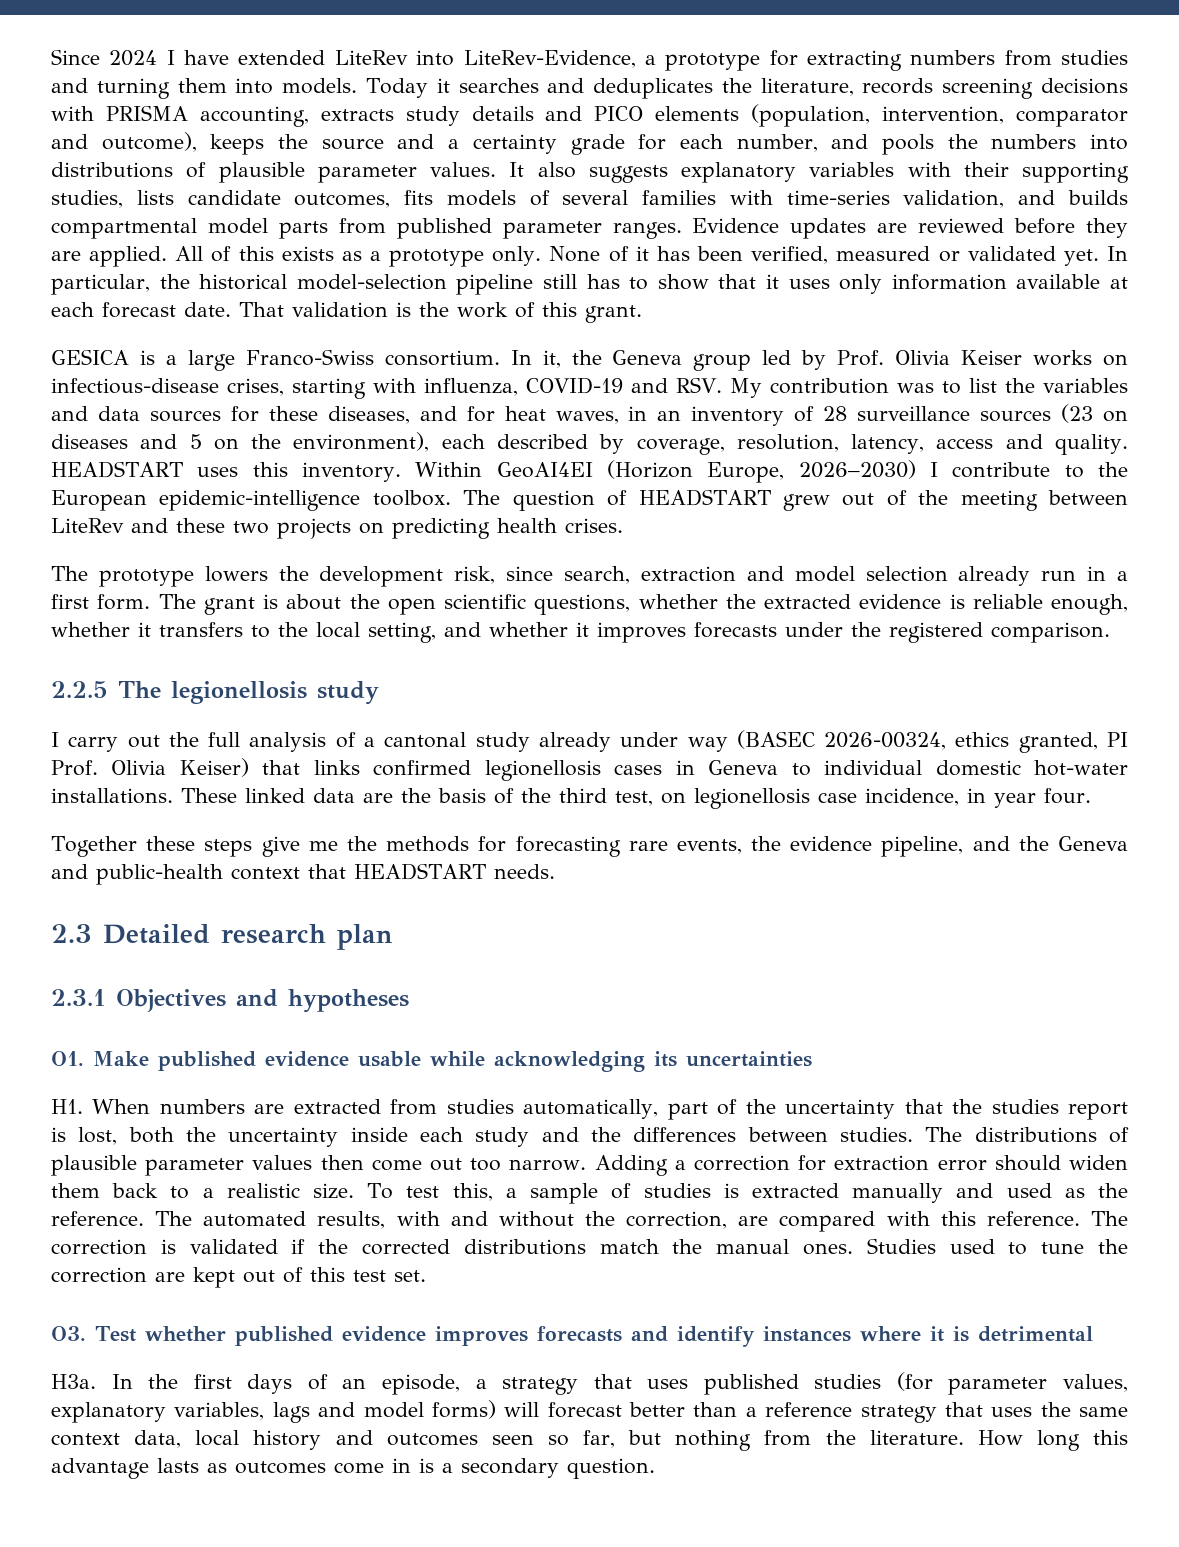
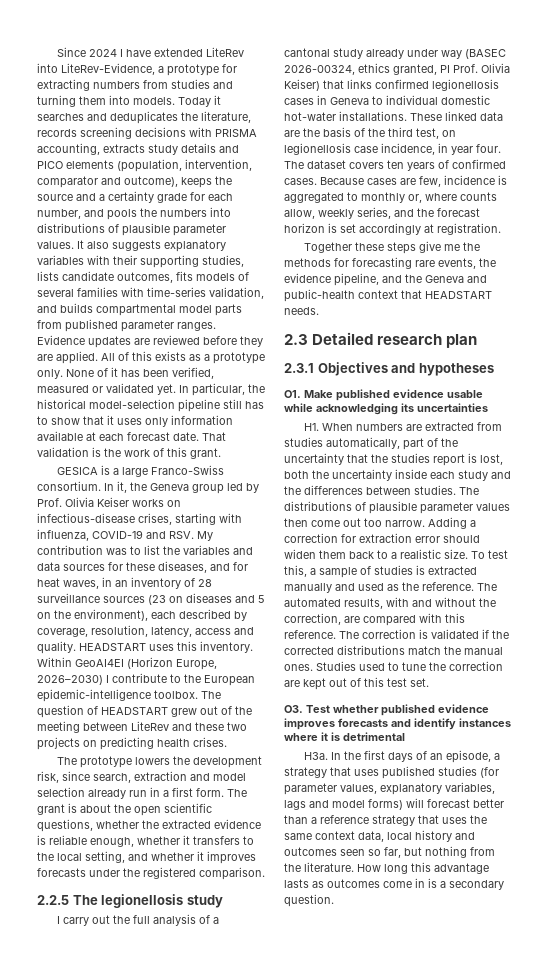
(1091, 796) none -> [284,159,506,171] [284,175,507,187] [284,192,497,203] [284,207,480,219] [284,223,501,235] The dataset covers ten years of confirmed cases. Because cases are few, incidence is aggregated to monthly or, where counts allow, weekly series, and the forecast horizon is set accordingly at registration.

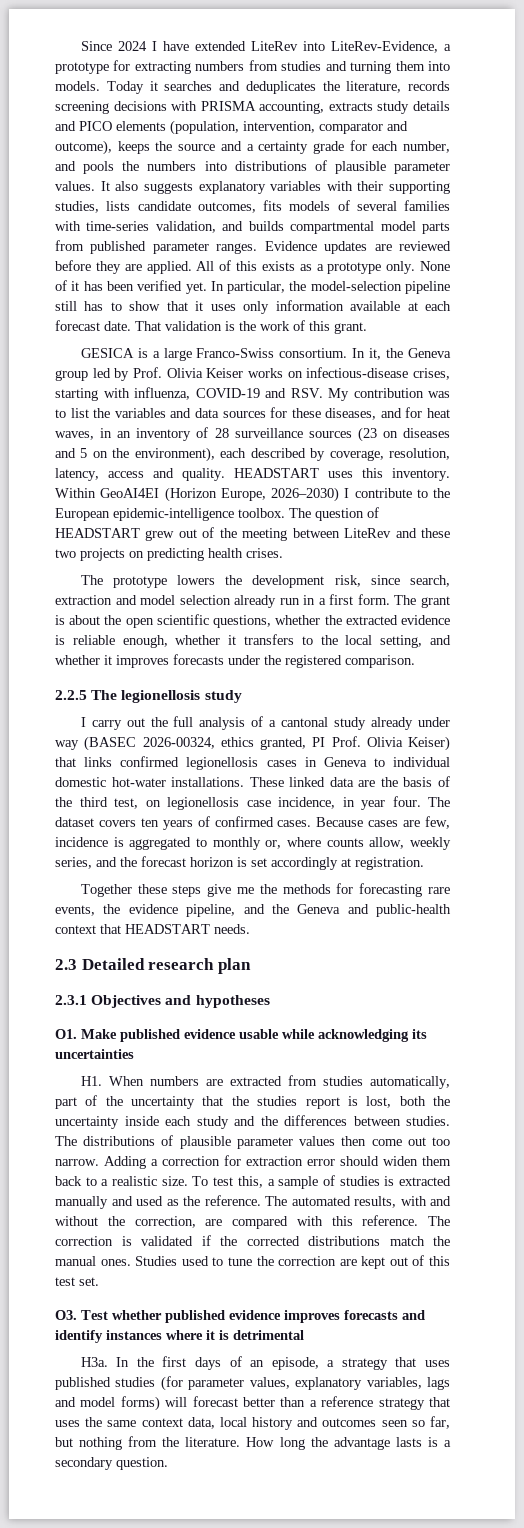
[172,367,214,379] [37,383,154,393] verified, measured or validated -> [137,280,183,291] verified
[37,399,86,409] historical -> (307, 286) none
[411,862,431,872] this -> [310,1437,328,1447] the
[312,878,425,888] as outcomes come in -> (422, 1442) none

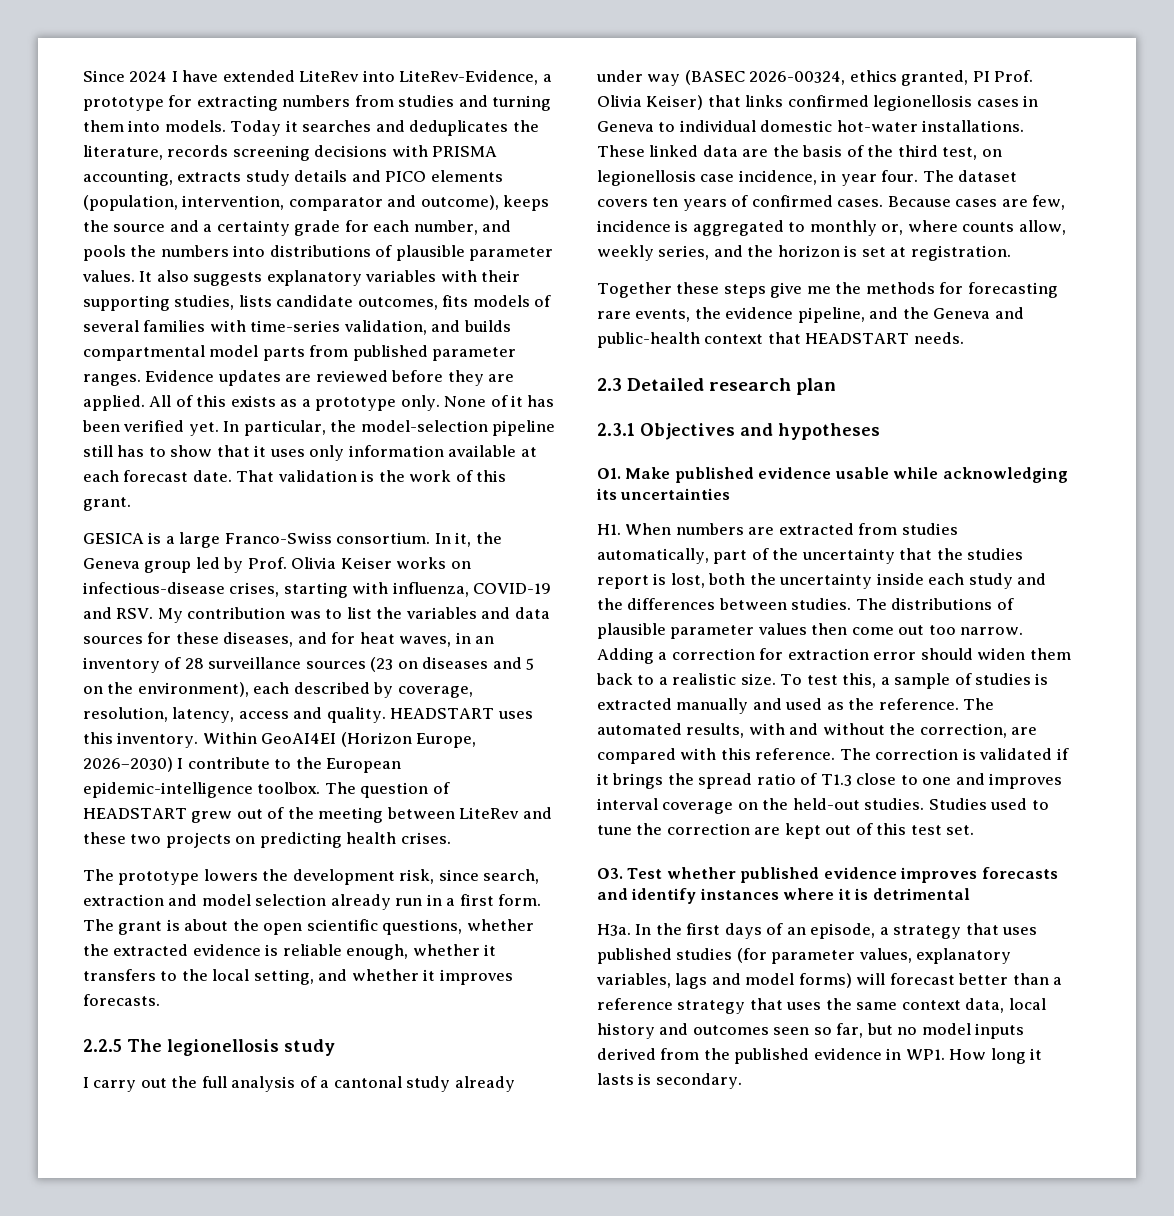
[173,654,415,668] forecasts under the registered comparison. -> [83,994,160,1006] forecasts.
[141,856,186,867] forecast -> (774, 251) none
[271,857,338,870] accordingly -> (886, 252) none
[220,1236,450,1246] [55,1256,131,1266] the corrected distributions match the manual ones. -> [597,773,1063,789] [597,798,925,814] it brings the spread ratio of T1.3 close to one and improves interval coverage on the held-out studies.
[79,1436,451,1450] [55,1457,168,1470] nothing from the literature. How long the advantage lasts is a secondary question. -> [897,1023,1025,1039] [597,1048,1043,1064] [597,1073,742,1089] no model inputs derived from the published evidence in WP1. How long it lasts is secondary.

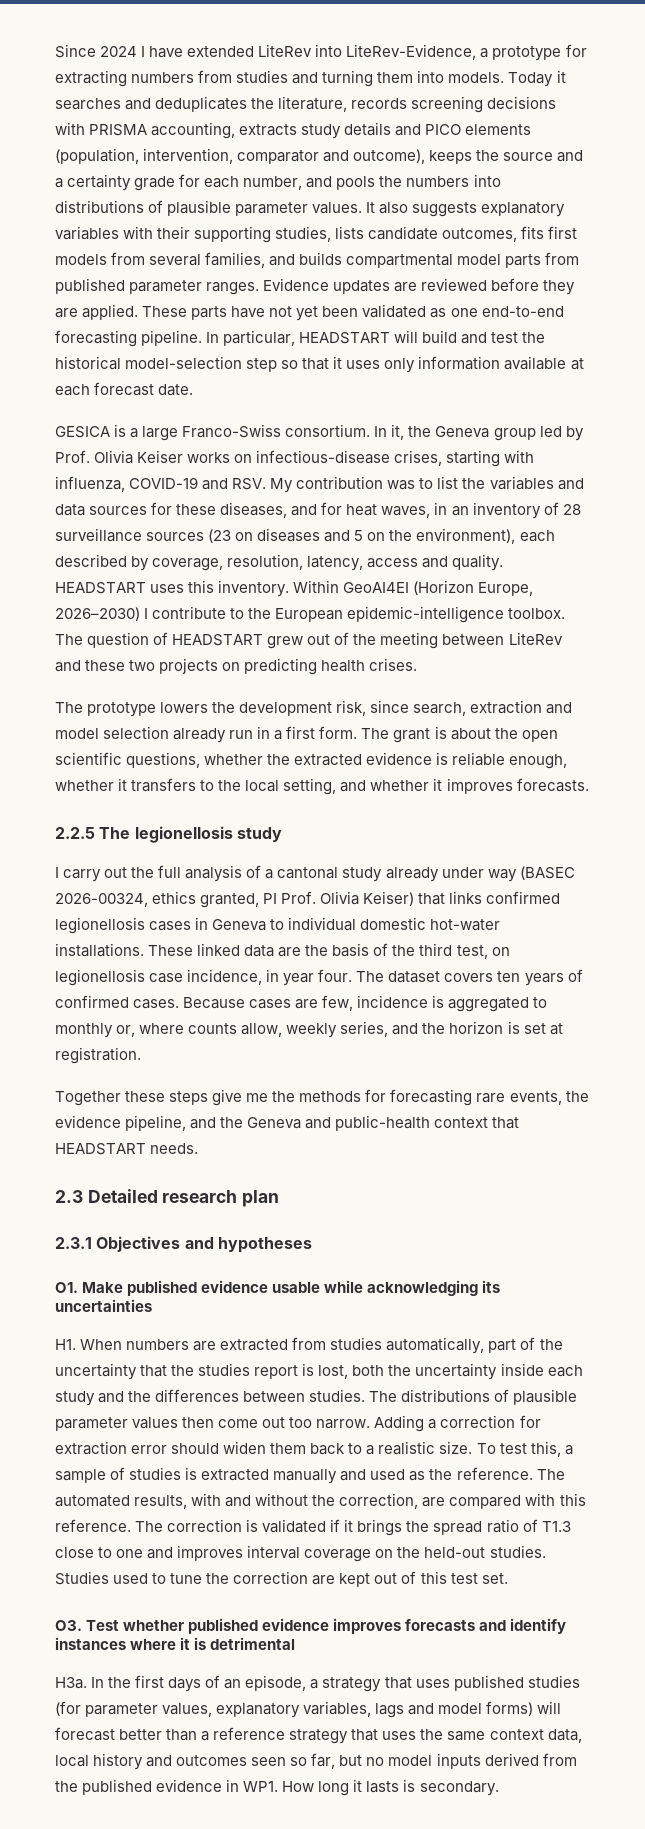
[472,295,552,307] [83,320,427,335] models of several families with time-series validation, -> [548,226,578,239] [55,252,266,268] first models from several families,
[149,395,555,411] [82,420,556,436] [83,445,213,457] All of this exists as a prototype only. None of it has been verified yet. In particular, the model-selection pipeline still has to show -> [142,304,564,321] [55,330,546,347] [55,356,299,372] These parts have not yet been validated as one end-to-end forecasting pipeline. In particular, HEADSTART will build and test the historical model-selection step so
[236,470,507,482] [83,497,131,511] That validation is the work of this grant. -> (194, 390) none

